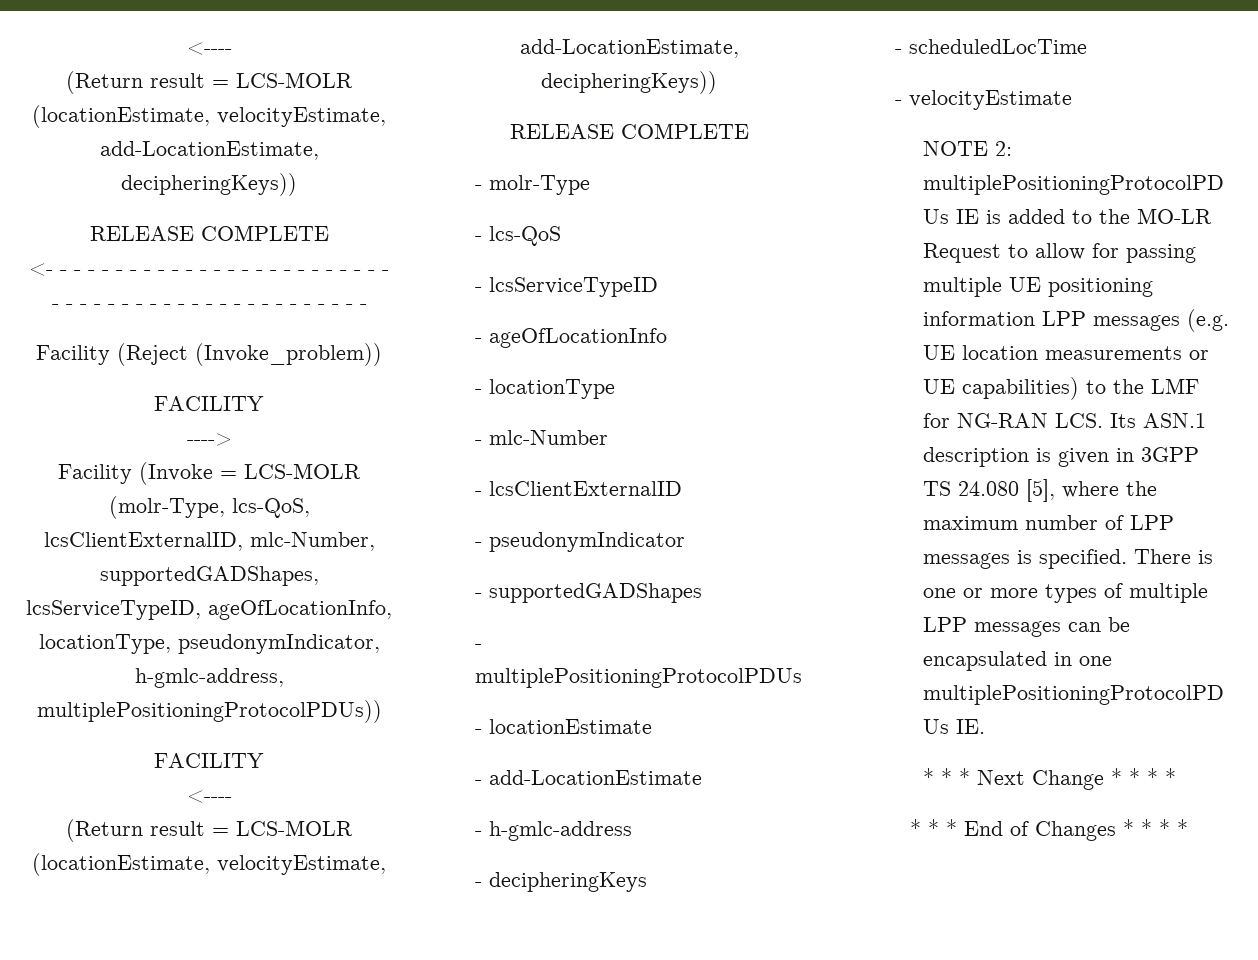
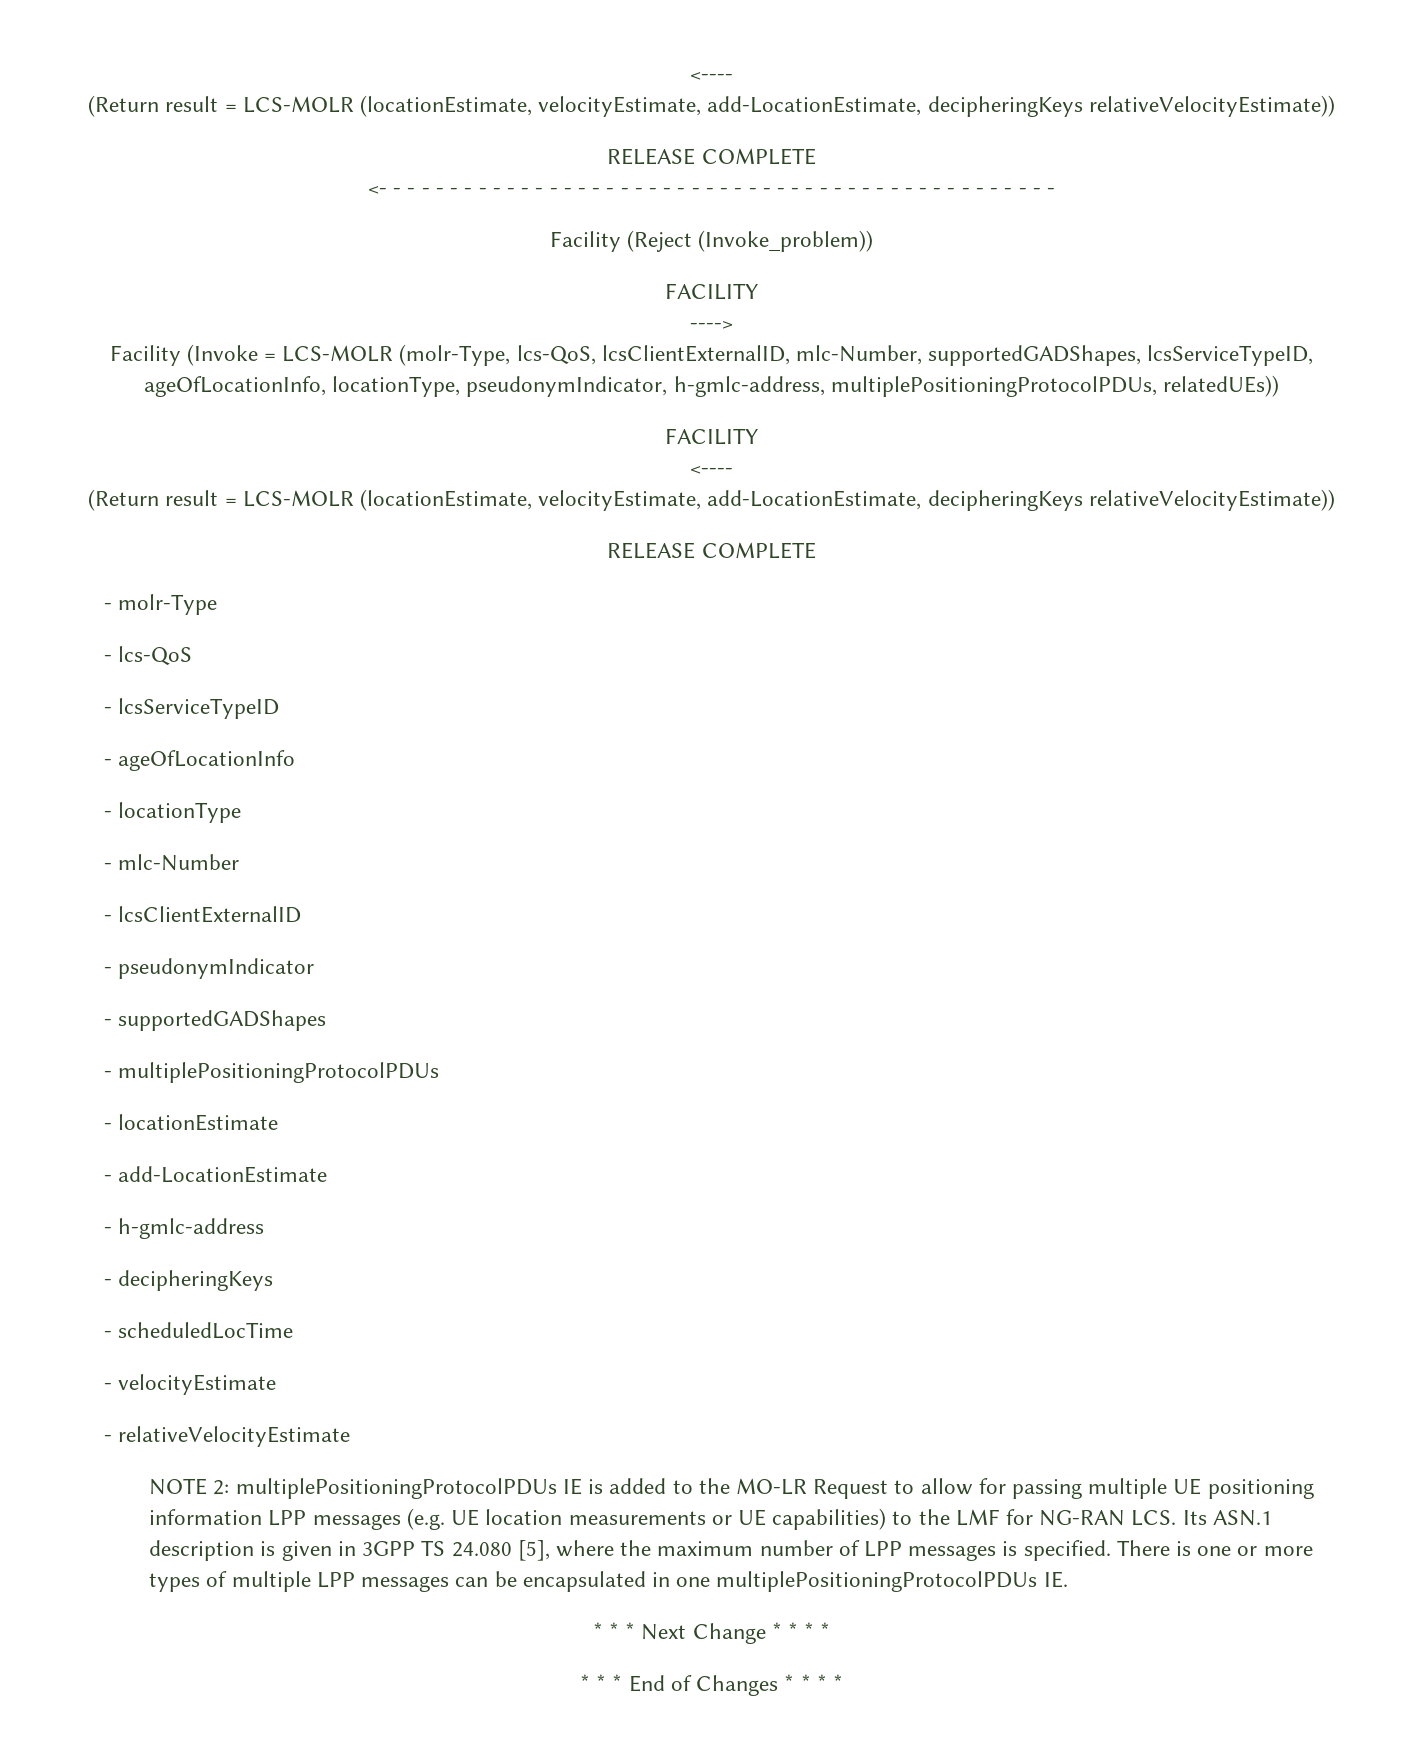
[186,42,232,55] [66,71,353,94] [32,105,386,128] [99,141,319,160] [121,173,297,196] <---- // (Return result = LCS-MOLR (locationEstimate, velocityEstimate, add-LocationEstimate, decipheringKeys)) -> [690,72,733,81] [88,95,1335,117] <---- // (Return result = LCS-MOLR (locationEstimate, velocityEstimate, add-LocationEstimate, decipheringKeys relativeVelocityEstimate))
[36,700,382,723] multiplePositioningProtocolPDUs)) -> [830,375,1280,397] multiplePositioningProtocolPDUs, relatedUEs))
[541,71,717,94] decipheringKeys)) -> [927,489,1335,511] decipheringKeys relativeVelocityEstimate))
(1072, 100) none -> [103,1426,350,1447] // - relativeVelocityEstimate

